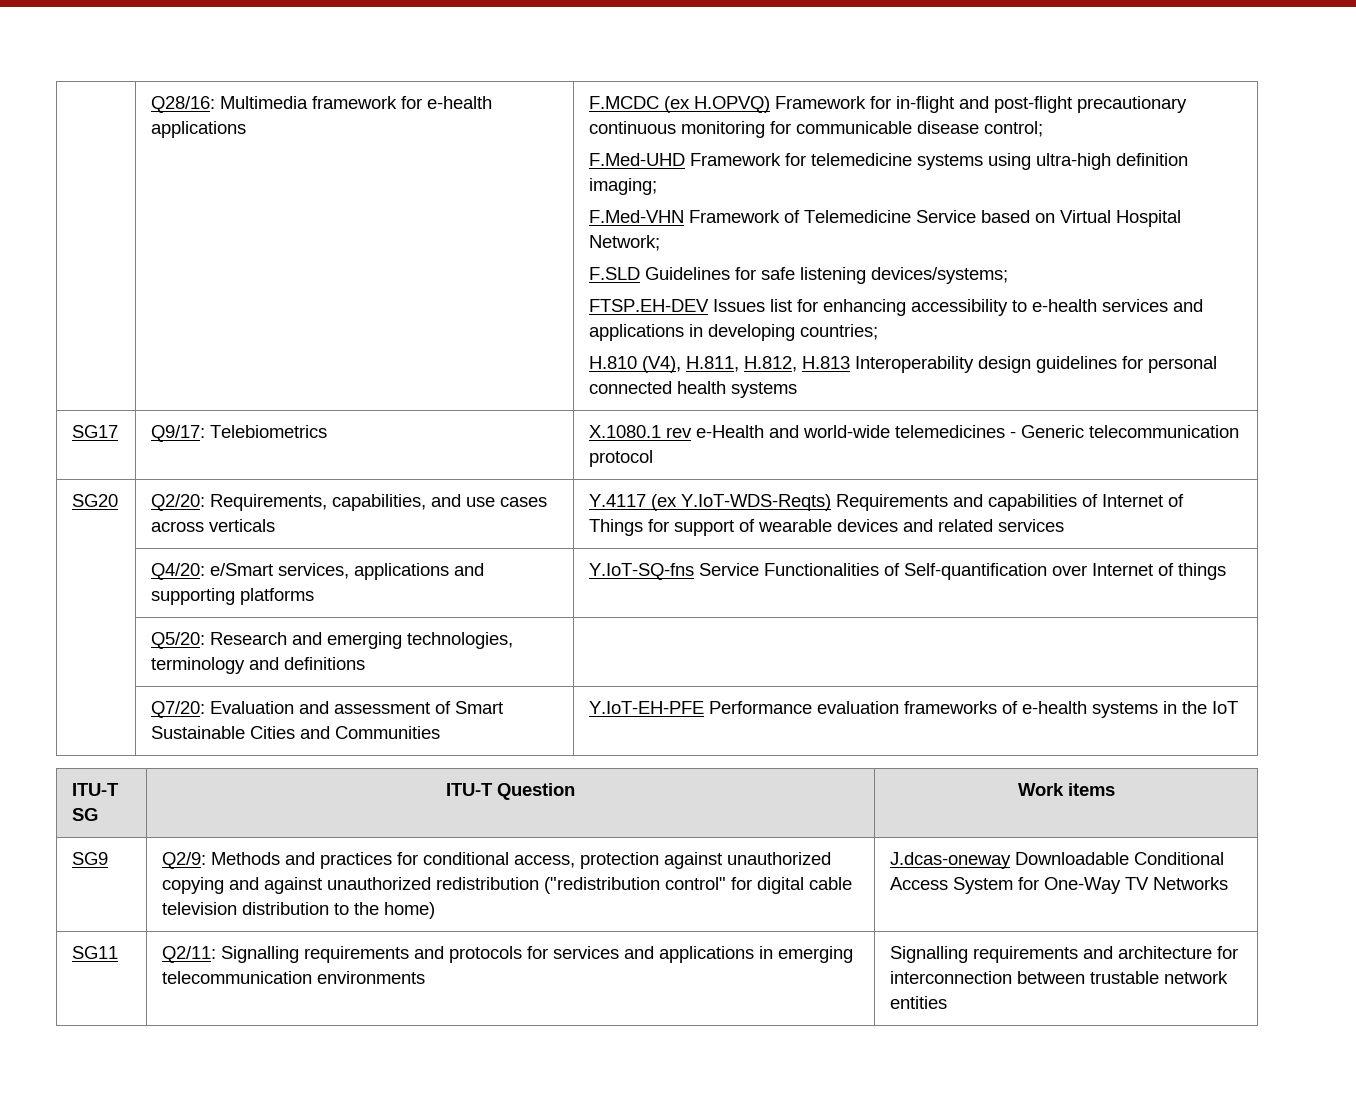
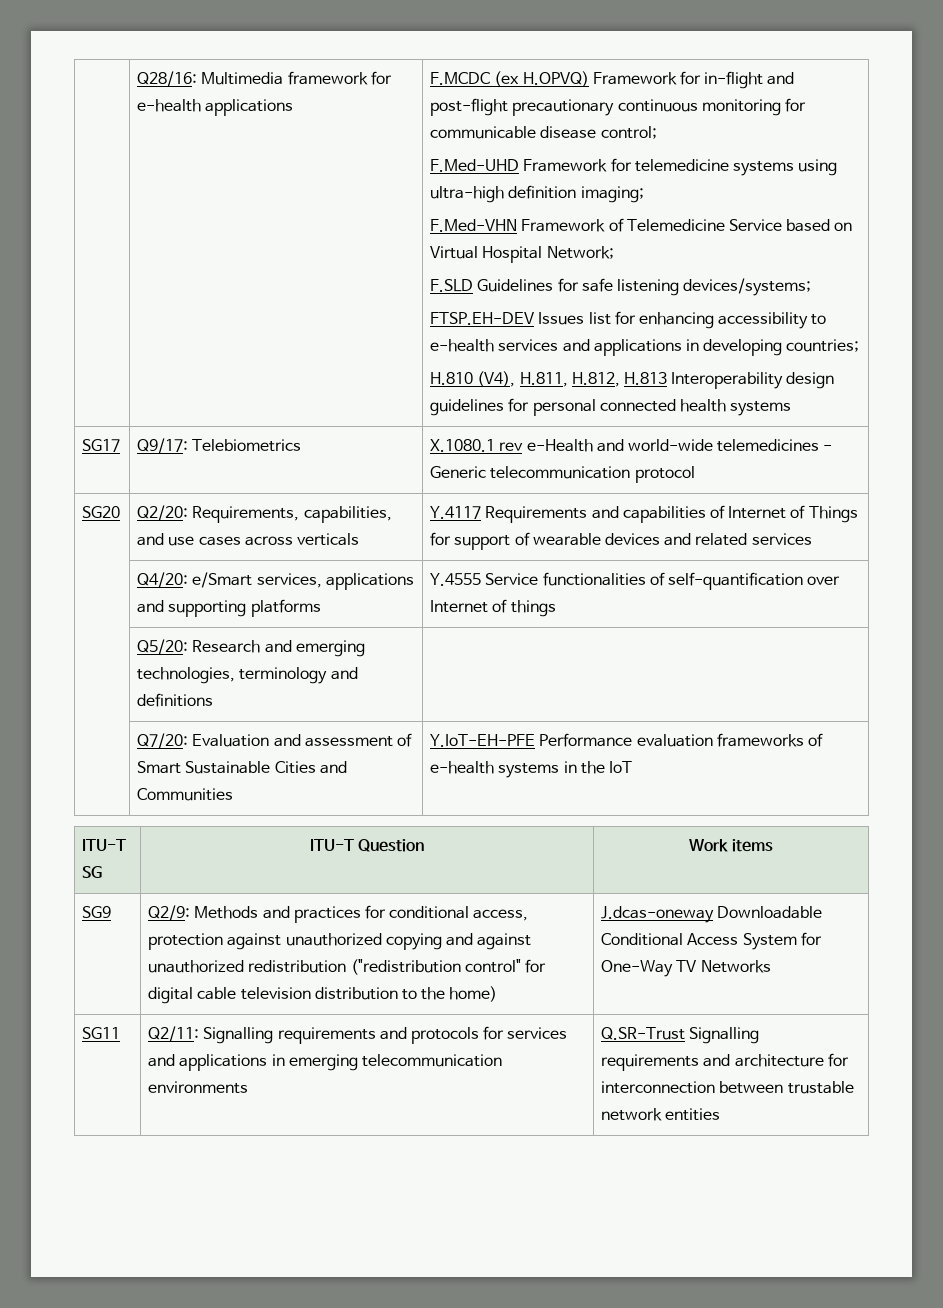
[651,494,832,511] (ex Y.IoT-WDS-Reqts) -> (482, 512) none
[589,563,1048,580] Y.IoT-SQ-fns Service Functionalities of Self-quantification -> [430,572,803,590] Y.4555 Service functionalities of self-quantification
(426, 977) none -> [601,1027,686,1040] Q.SR-Trust

